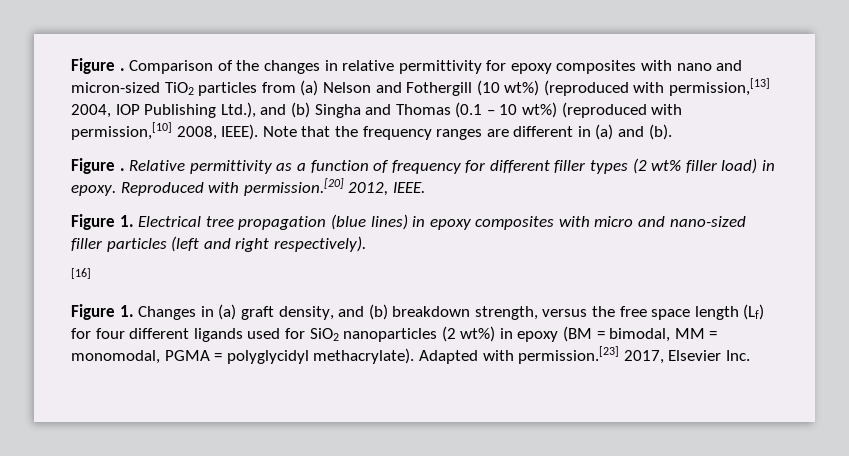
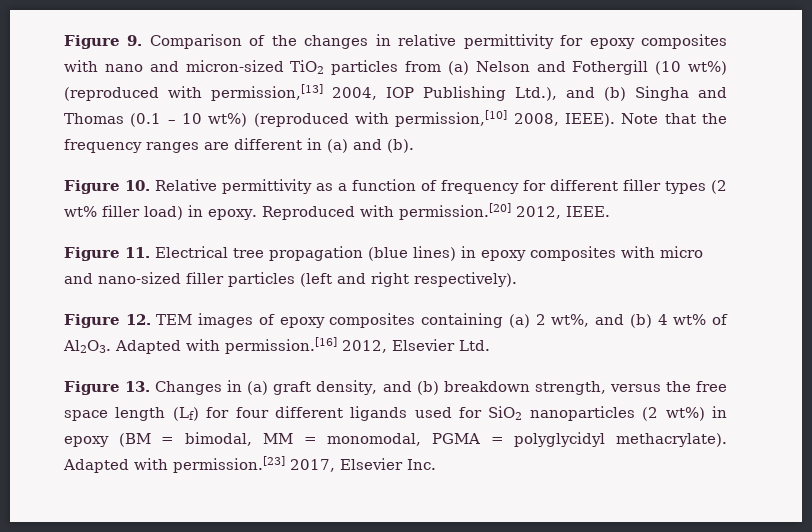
[71,58,125,74] Figure . -> [64,35,143,49] Figure 9.
[119,168,125,171] . -> [125,180,150,191] 10.
[119,215,134,227] 1. -> [125,247,150,258] 11.
[71,268,91,279] [71,304,134,320] [16] // Figure 1. -> [64,313,729,328] [63,337,490,354] [64,381,151,395] Figure 12. TEM images of epoxy composites containing (a) 2 wt%, and (b) 4 wt% of Al2O3. Adapted with permission.[16] 2012, Elsevier Ltd. // Figure 13.

